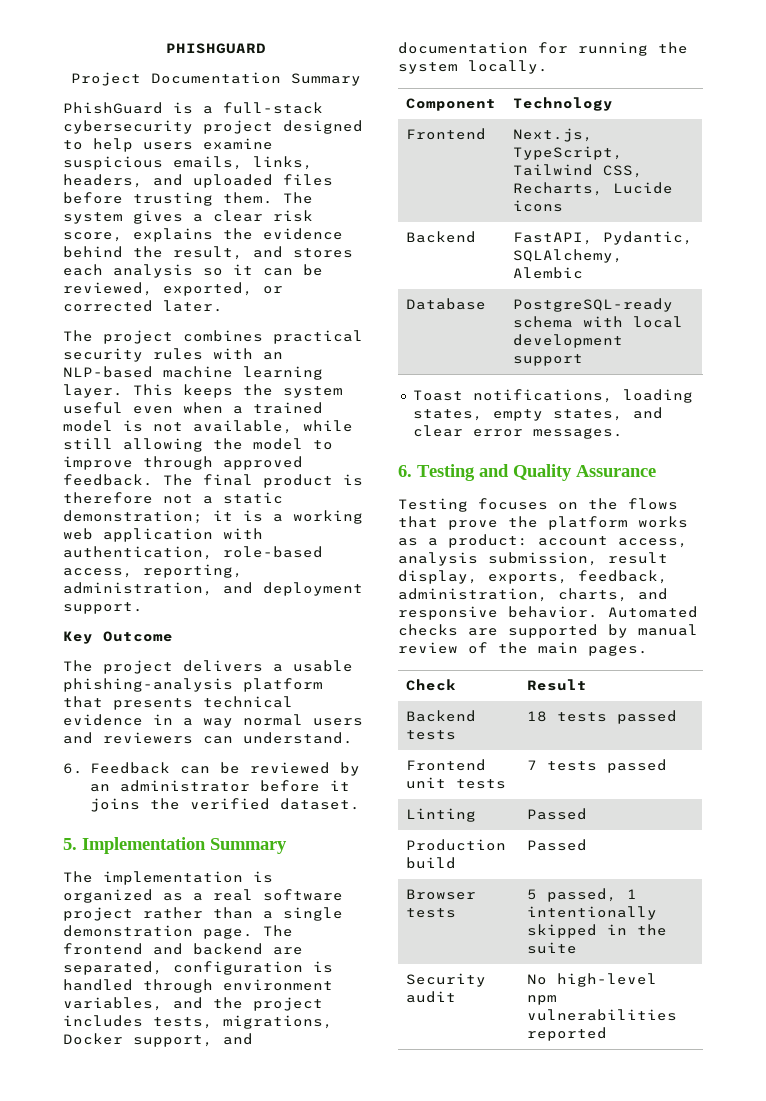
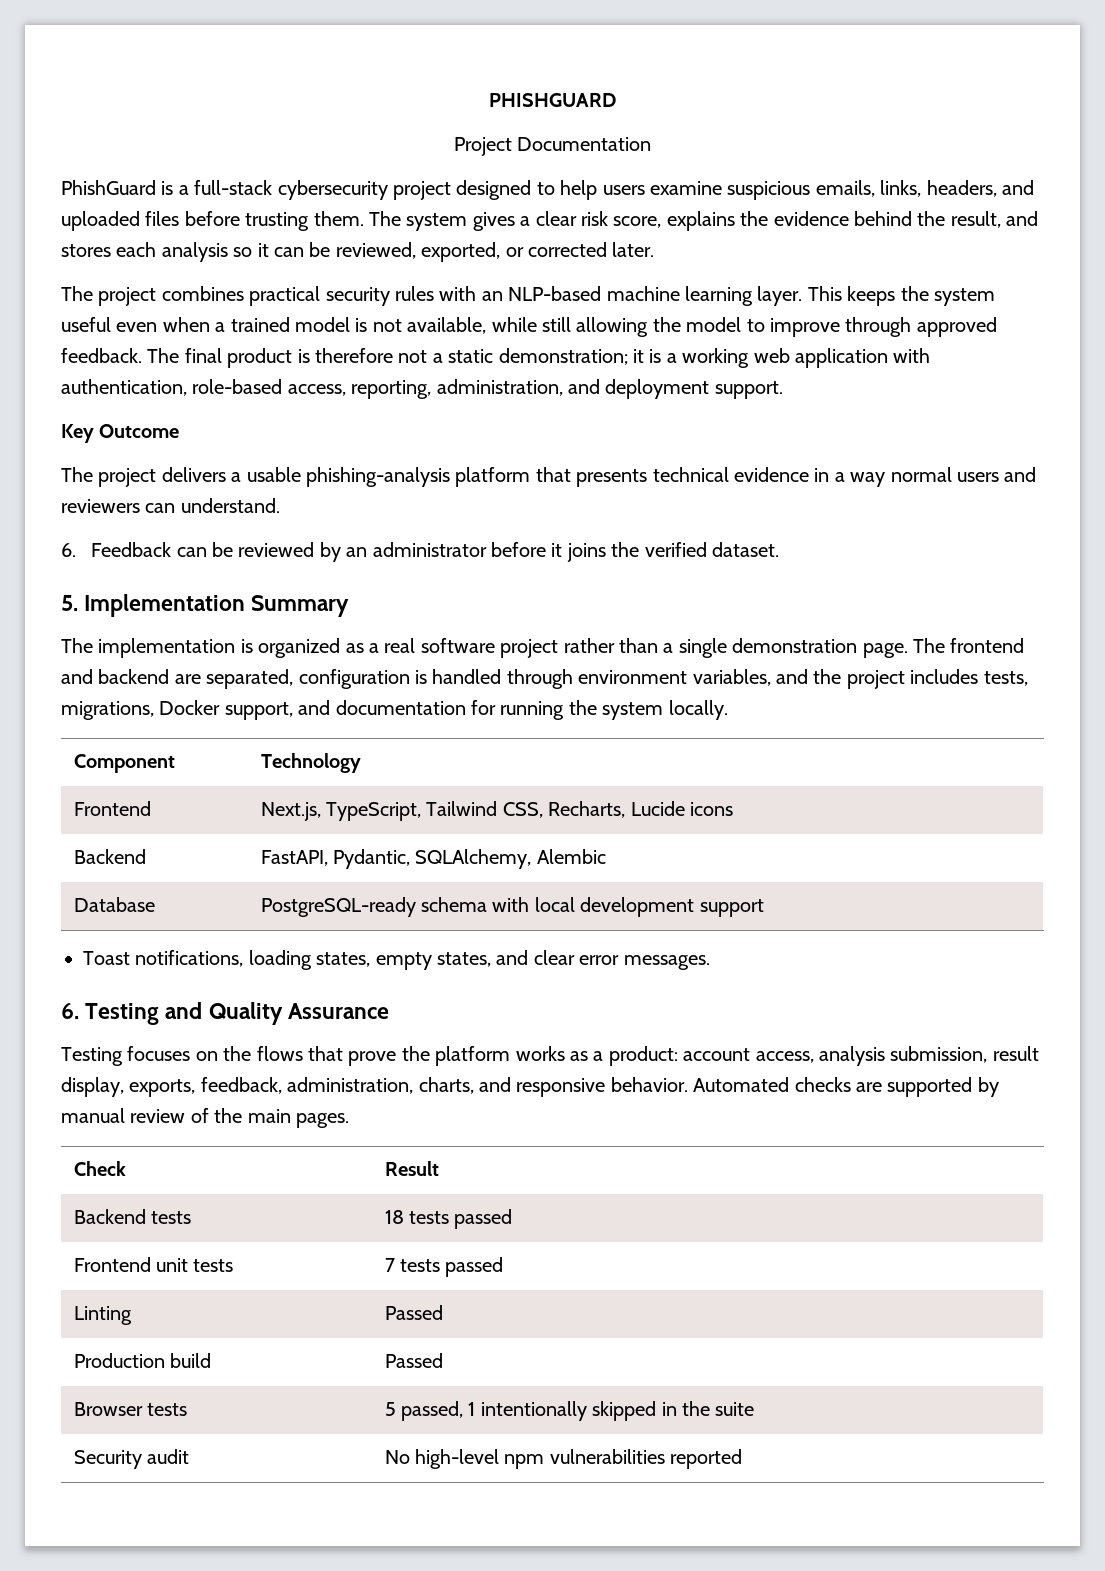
[290,73,361,86] Summary -> (652, 144) none

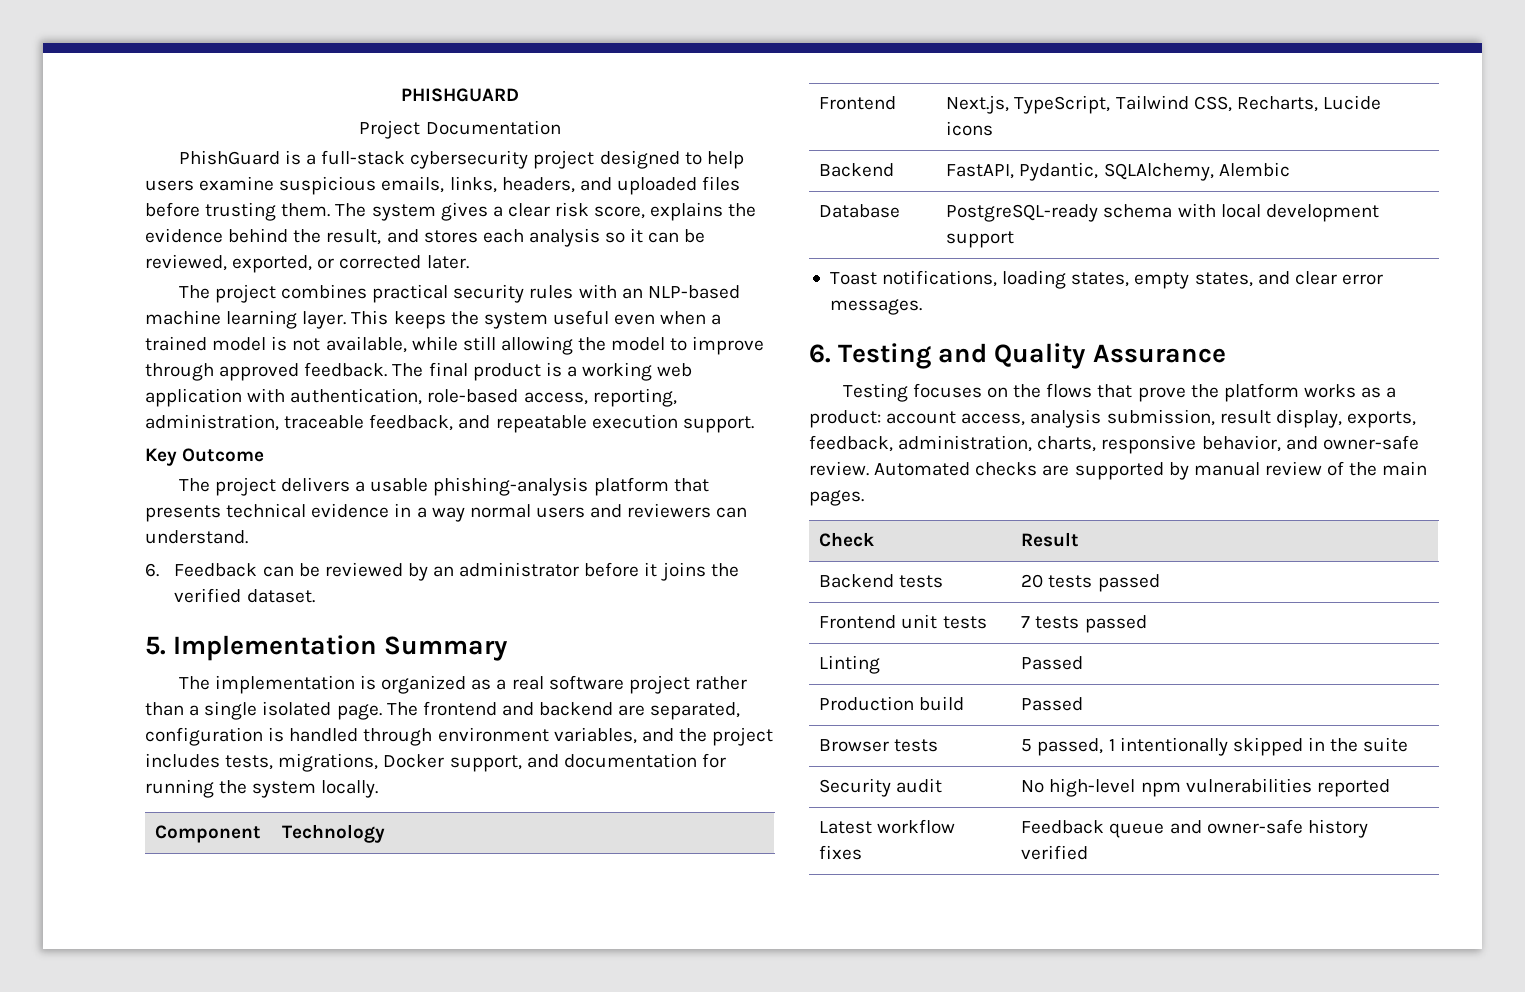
[315,348,662,365] therefore not a static demonstration; it is -> (562, 369) none
[568,379,710,399] and deployment -> [284,414,678,433] traceable feedback, and repeatable execution
[732,638,858,653] demonstration -> [262,701,332,716] isolated
[479,1077,688,1097] and responsive behavior. -> [1101,435,1419,454] [809,461,869,476] responsive behavior, and owner-safe review.
[384,1210,404,1224] 18 -> [1021,574,1044,588] 20
(743, 1459) none -> [819,819,956,834] [819,845,863,860] [1021,819,1368,838] [1021,845,1089,860] // Latest workflow fixes | Feedback queue and owner-safe history verified

